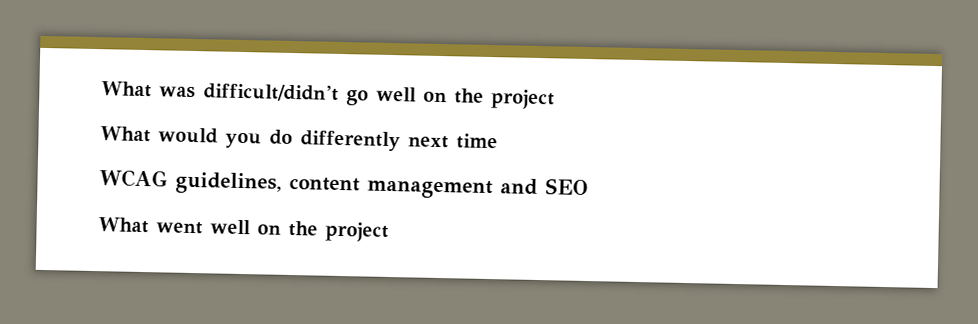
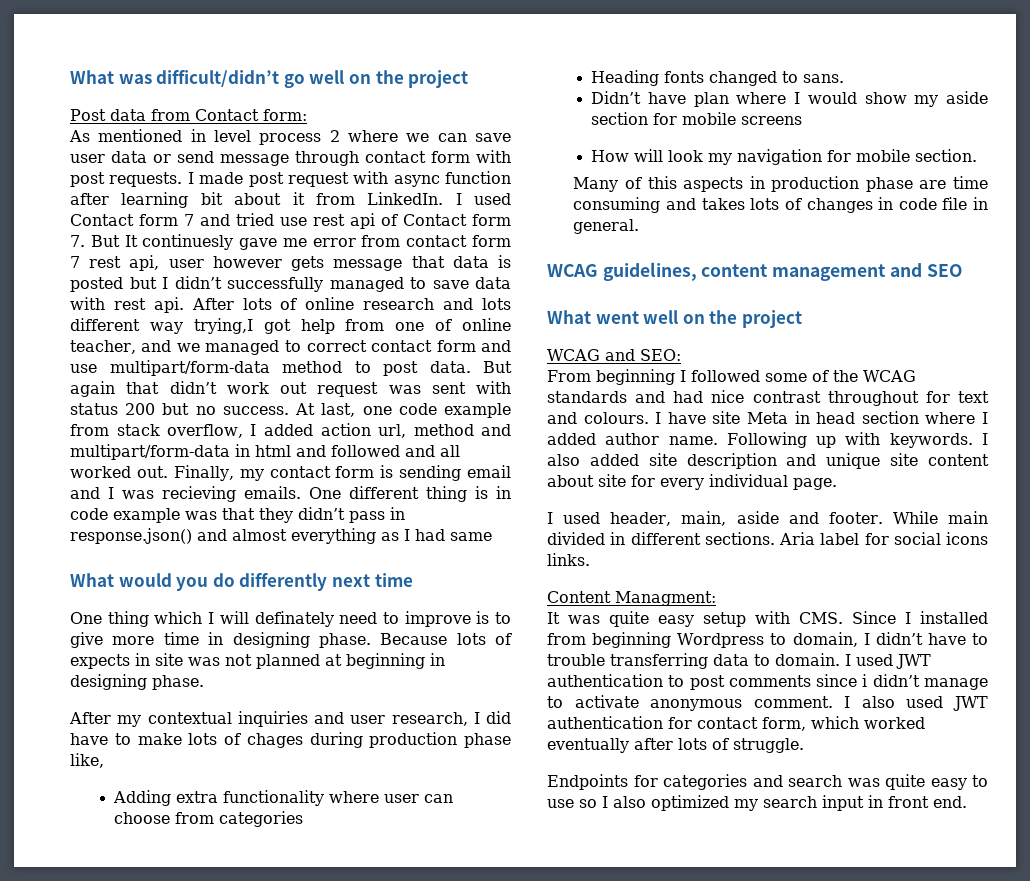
(555, 99) none -> [70,109,307,121] [69,129,511,145] [70,150,511,166] [70,171,511,187] [70,192,511,208] [70,213,511,229] [70,234,511,250] [70,255,511,271] [70,276,511,292] [70,297,512,313] [70,318,511,334] [70,340,511,355] [70,360,512,376] [70,381,511,397] [70,403,512,418] [70,423,511,438] [70,444,460,460] [70,465,511,481] [70,486,511,502] [70,507,405,523] [70,528,492,544] // Post data from Contact form: // As mentioned in level process 2 where we can save user data or send message through contact form with post requests. I made post request with async function after learning bit about it from LinkedIn. I used Contact form 7 and tried use rest api of Contact form 7. But It continuesly gave me error from contact form 7 rest api, user however gets message that data is posted but I didn’t successfully managed to save data with rest api. After lots of online research and lots different way trying,I got help from one of online teacher, and we managed to correct contact form and use multipart/form-data method to post data. But again that didn’t work out request was sent with status 200 but no success. At last, one code example from stack overflow, I added action url, method and multipart/form-data in html and followed and all worked out. Finally, my contact form is sending email and I was recieving emails. One different thing is in code example was that they didn’t pass in response.json() and almost everything as I had same
(498, 141) none -> [70,611,511,627] [70,632,512,648] [70,653,445,669] [70,674,204,690] [69,711,511,727] [70,732,511,748] [70,753,104,768] [113,790,454,806] [114,811,304,827] [591,70,845,86] [591,91,988,107] [591,112,803,125] [591,149,978,165] [573,176,988,192] [573,197,988,213] [573,219,640,234] // One thing which I will definately need to improve is to give more time in designing phase. Because lots of expects in site was not planned at beginning in designing phase. // After my contextual inquiries and user research, I did have to make lots of chages during production phase like, // Adding extra functionality where user can choose from categories // Heading fonts changed to sans. // Didn’t have plan where I would show my aside section for mobile screens // How will look my navigation for mobile section. // Many of this aspects in production phase are time consuming and takes lots of changes in code file in general.
(389, 231) none -> [547,349,681,361] [547,369,916,385] [547,390,989,406] [547,411,988,424] [547,432,988,448] [547,453,989,469] [547,474,837,490] [547,511,988,526] [547,532,988,545] [547,553,590,566] [547,591,716,606] [547,611,988,627] [547,632,988,648] [547,653,931,669] [547,674,988,690] [547,695,988,711] [547,716,925,731] [547,738,804,753] [547,774,988,790] [547,795,967,811] // WCAG and SEO: // From beginning I followed some of the WCAG standards and had nice contrast throughout for text and colours. I have site Meta in head section where I added author name. Following up with keywords. I also added site description and unique site content about site for every individual page. // I used header, main, aside and footer. While main divided in different sections. Aria label for social icons links. // Content Managment: // It was quite easy setup with CMS. Since I installed from beginning Wordpress to domain, I didn’t have to trouble transferring data to domain. I used JWT authentication to post comments since i didn’t manage to activate anonymous comment. I also used JWT authentication for contact form, which worked eventually after lots of struggle. // Endpoints for categories and search was quite easy to use so I also optimized my search input in front end.

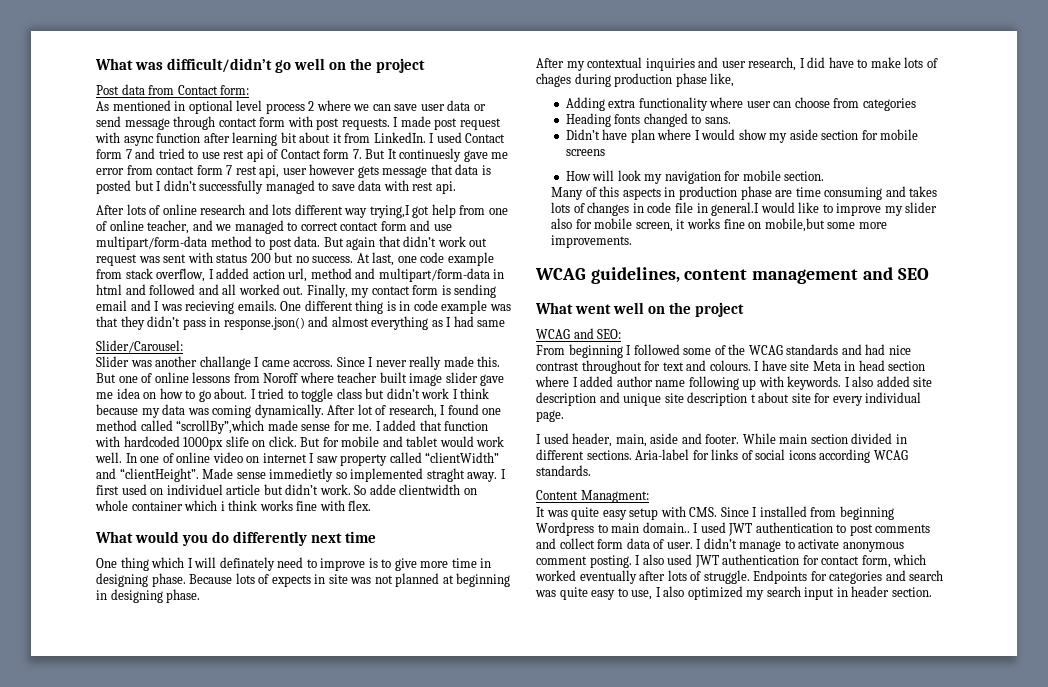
(206, 135) none -> [188,100,233,114] optional
(274, 219) none -> [188,150,199,159] to
(184, 305) none -> (456, 187) //
(492, 536) none -> [96,340,183,353] [96,356,501,370] [96,372,505,386] [96,388,490,402] [96,404,502,418] [96,420,489,434] [95,436,505,450] [95,452,500,466] [96,468,506,482] [96,484,477,495] [95,500,372,511] // Slider/Carousel: // Slider was another challange I came accross. Since I never really made this. But one of online lessons from Noroff where teacher built image slider gave me idea on how to go about. I tried to toggle class but didn’t work I think because my data was coming dynamically. After lot of research, I found one method called “scrollBy”,which made sense for me. I added that function with hardcoded 1000px slife on click. But for mobile and tablet would work well. In one of online video on internet I saw property called “clientWidth” and “clientHeight”. Made sense immedietly so implemented straght away. I first used on individuel article but didn’t work. So adde clientwidth on whole container which i think works fine with flex.
[573,219,640,234] general. -> [711,202,938,216] [551,218,887,232] [551,235,633,248] general.I would like to improve my slider also for mobile screen, it works fine on mobile,but some more improvements.
[668,432,807,448] name. Following -> [655,376,739,390] name following
[928,454,989,466] content -> [687,392,756,406] description t
(988, 517) none -> [810,434,848,444] section
[779,532,988,545] [547,553,590,566] Aria label for social icons links. -> [635,449,908,463] [536,465,591,476] Aria-label for links of social icons according WCAG standards.
[792,632,988,647] [547,653,840,669] domain, I didn’t have to trouble transferring data to domain. -> [611,522,690,533] main domain..
[816,674,868,687] since i -> [536,538,702,549] and collect form data of user. I
[753,696,833,708] comment. -> [536,555,632,568] comment posting.
(804, 745) // -> (750, 577) none
[547,799,597,808] use so -> [631,590,653,600] use,
[888,796,967,808] front end. -> [851,586,932,597] header section.

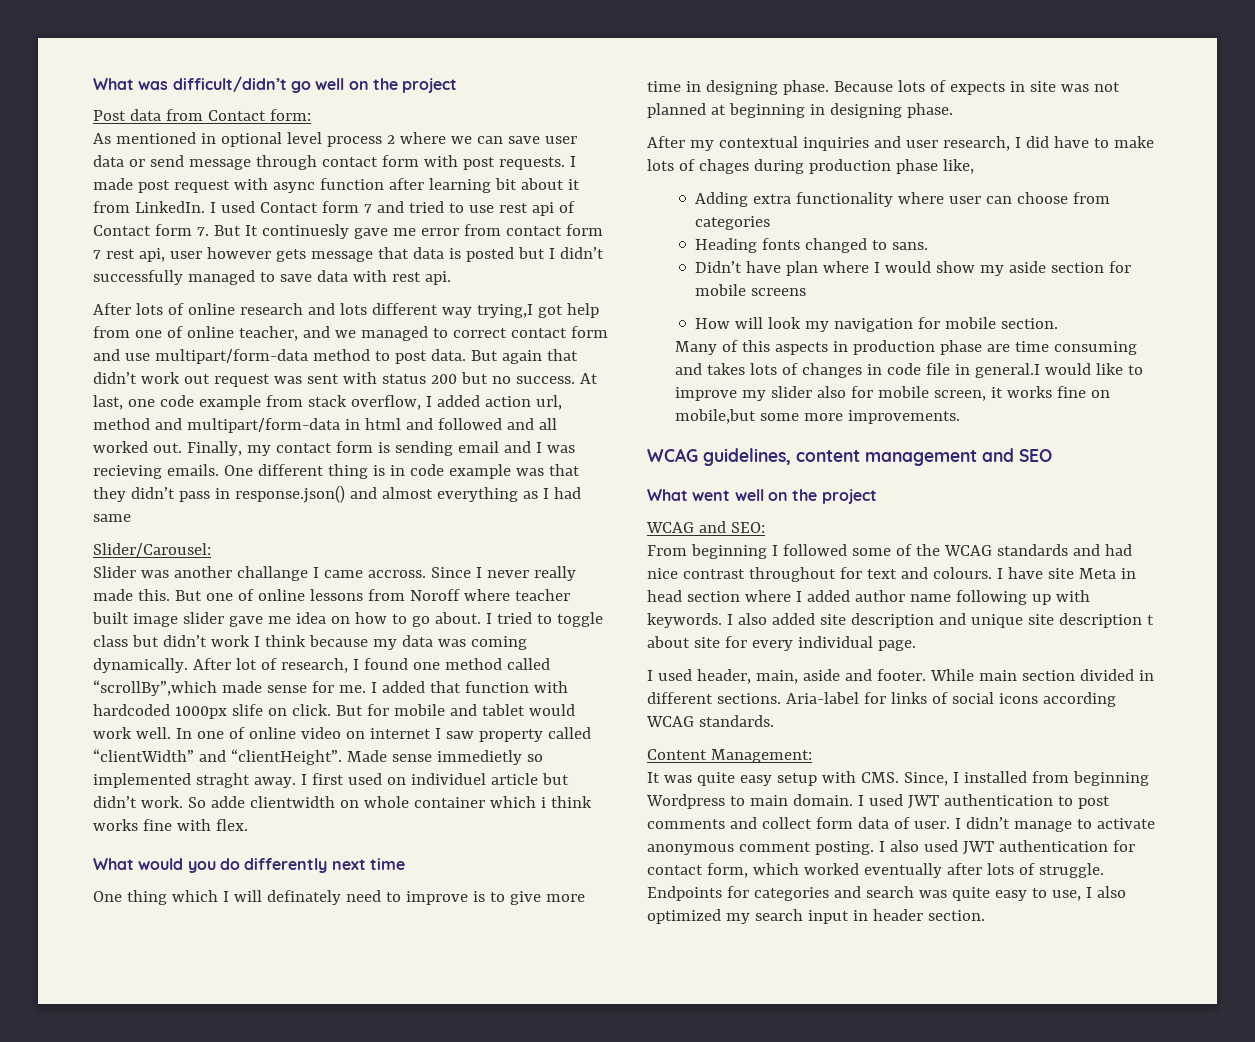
[580,490,649,503] Managment: -> [710,749,812,763] Management:
[720,507,749,517] Since -> [903,772,948,786] Since,
[642,522,690,533] domain.. -> [792,794,853,806] domain.

